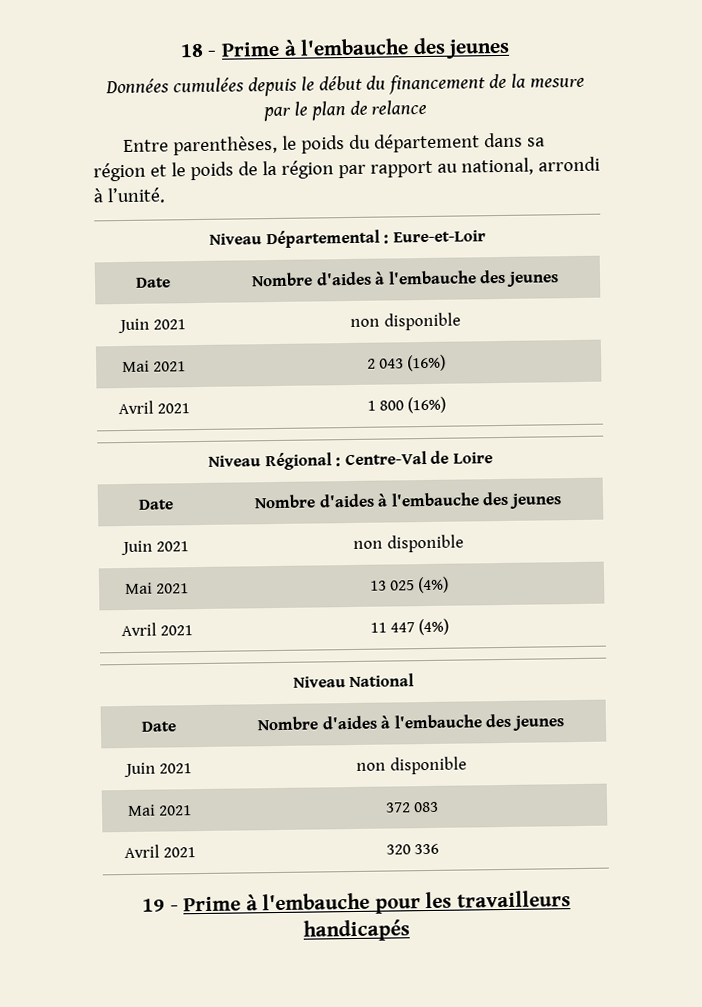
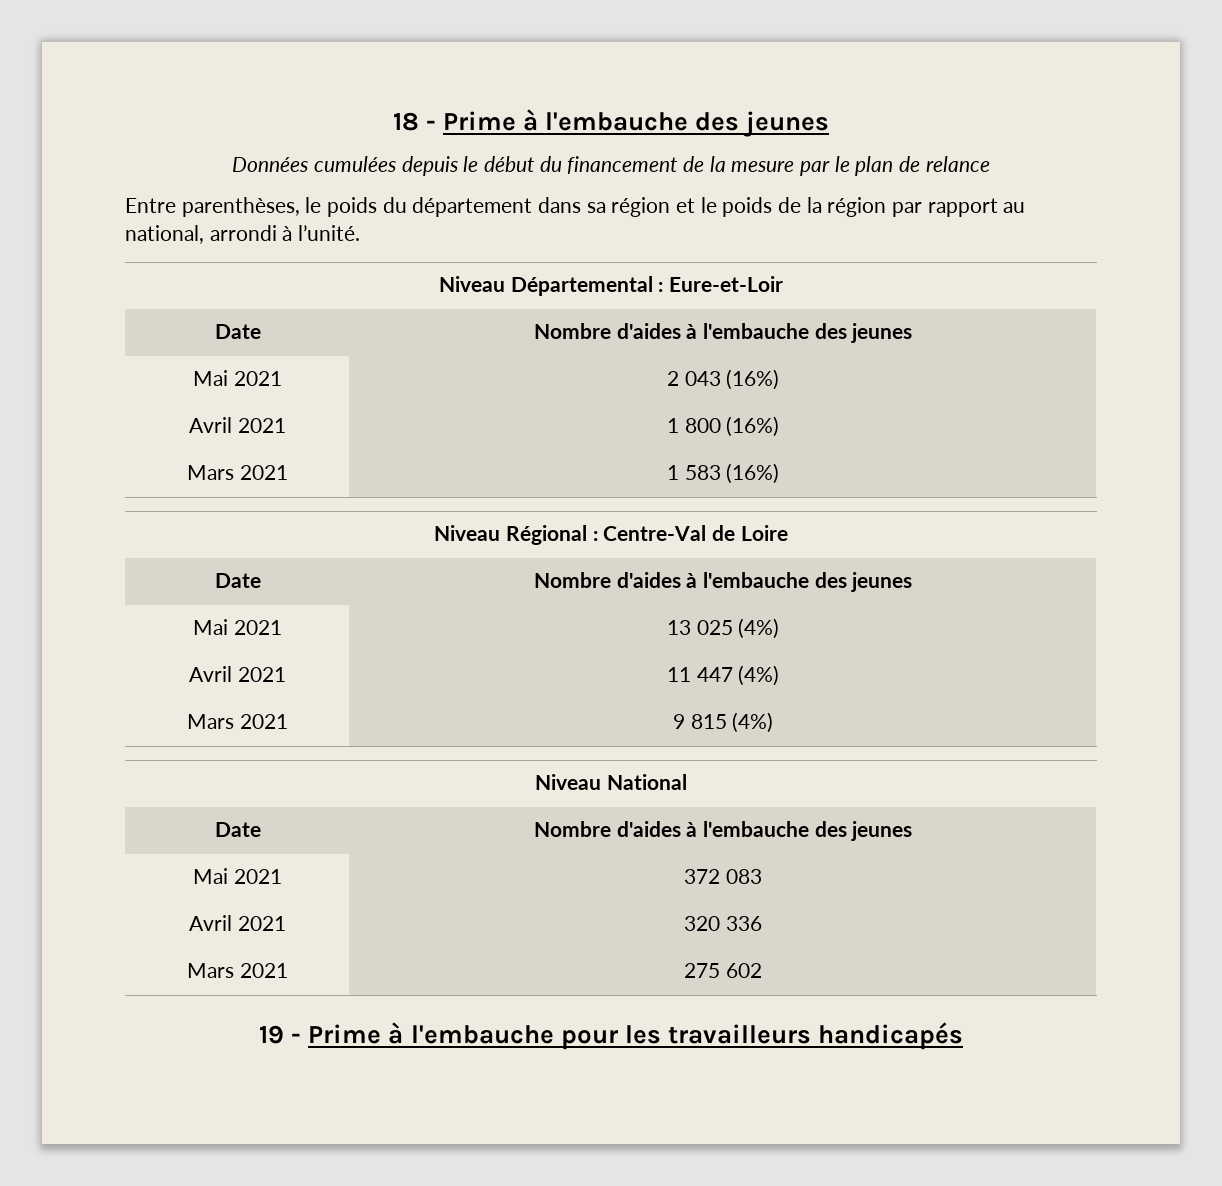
[117,318,187,334] [350,312,461,331] // Juin 2021 | non disponible -> (913, 333) none
(447, 405) none -> [187,465,288,480] [666,463,780,484] // Mars 2021 | 1 583 (16%)
[120,540,190,556] [353,534,464,553] // Juin 2021 | non disponible -> (913, 582) none
(450, 627) none -> [187,714,288,729] [672,712,774,733] // Mars 2021 | 9 815 (4%)
[123,762,193,778] [356,756,467,775] // Juin 2021 | non disponible -> (913, 831) none
(440, 849) none -> [187,963,288,978] [684,963,762,978] // Mars 2021 | 275 602

